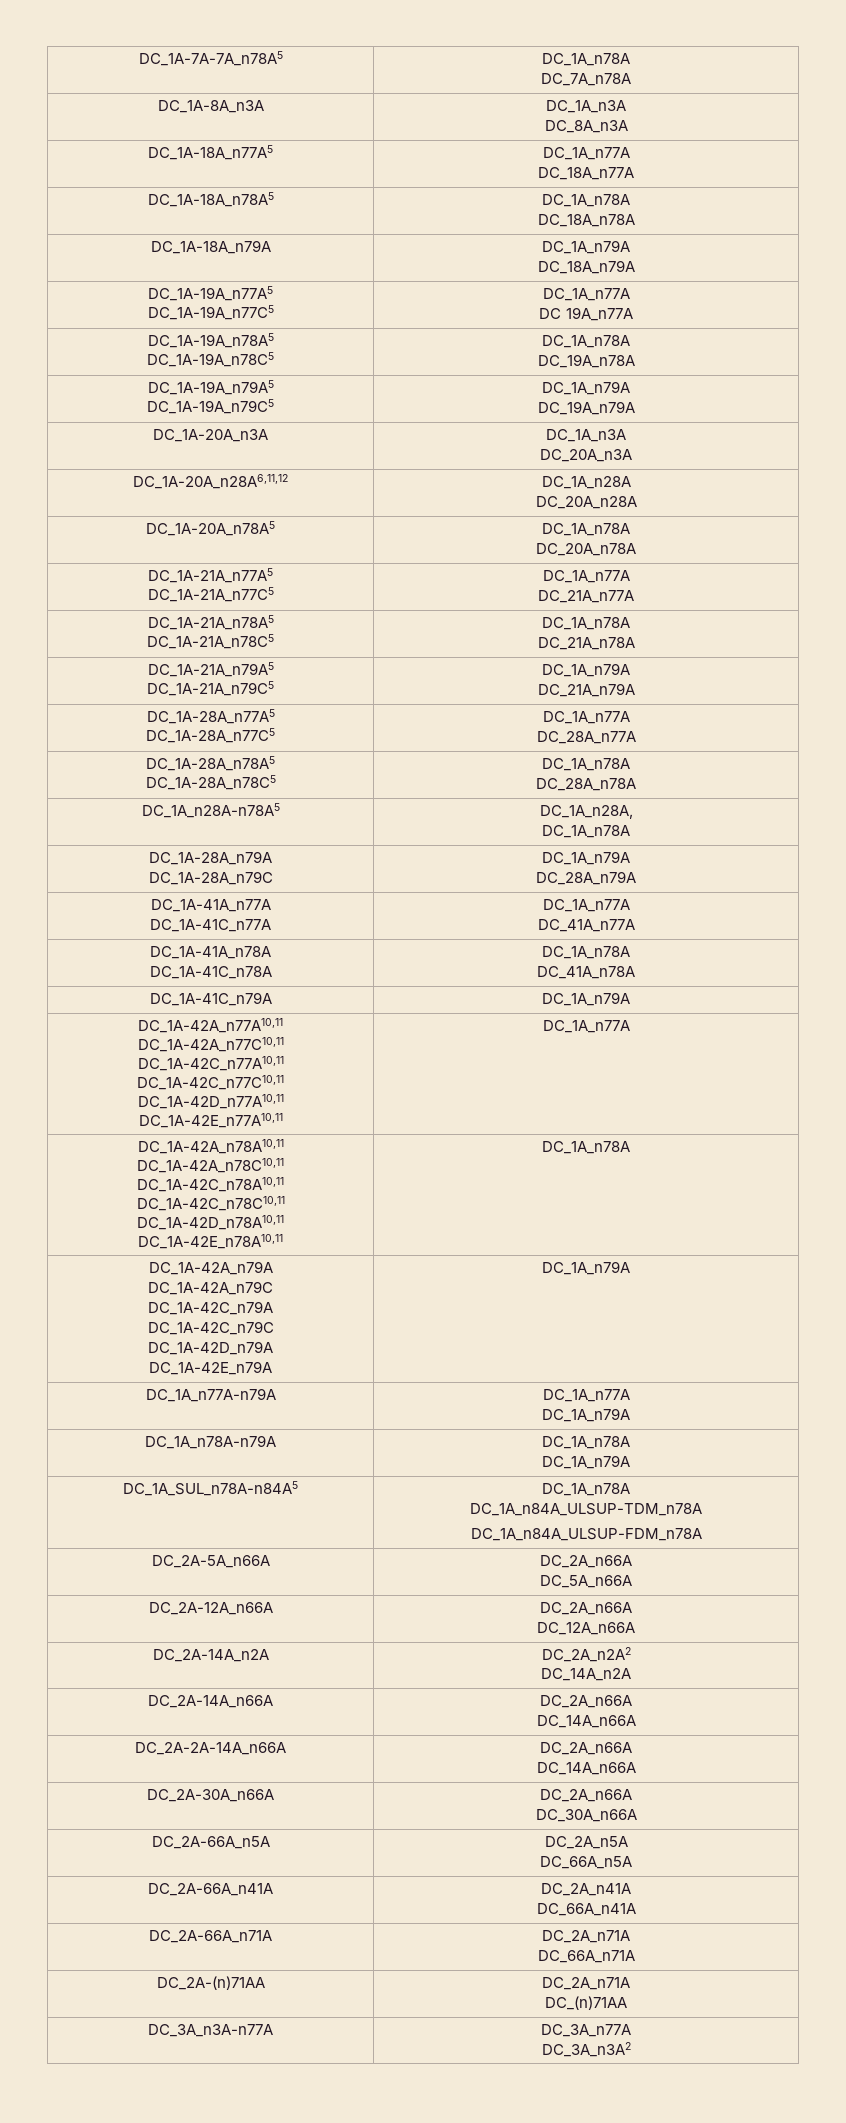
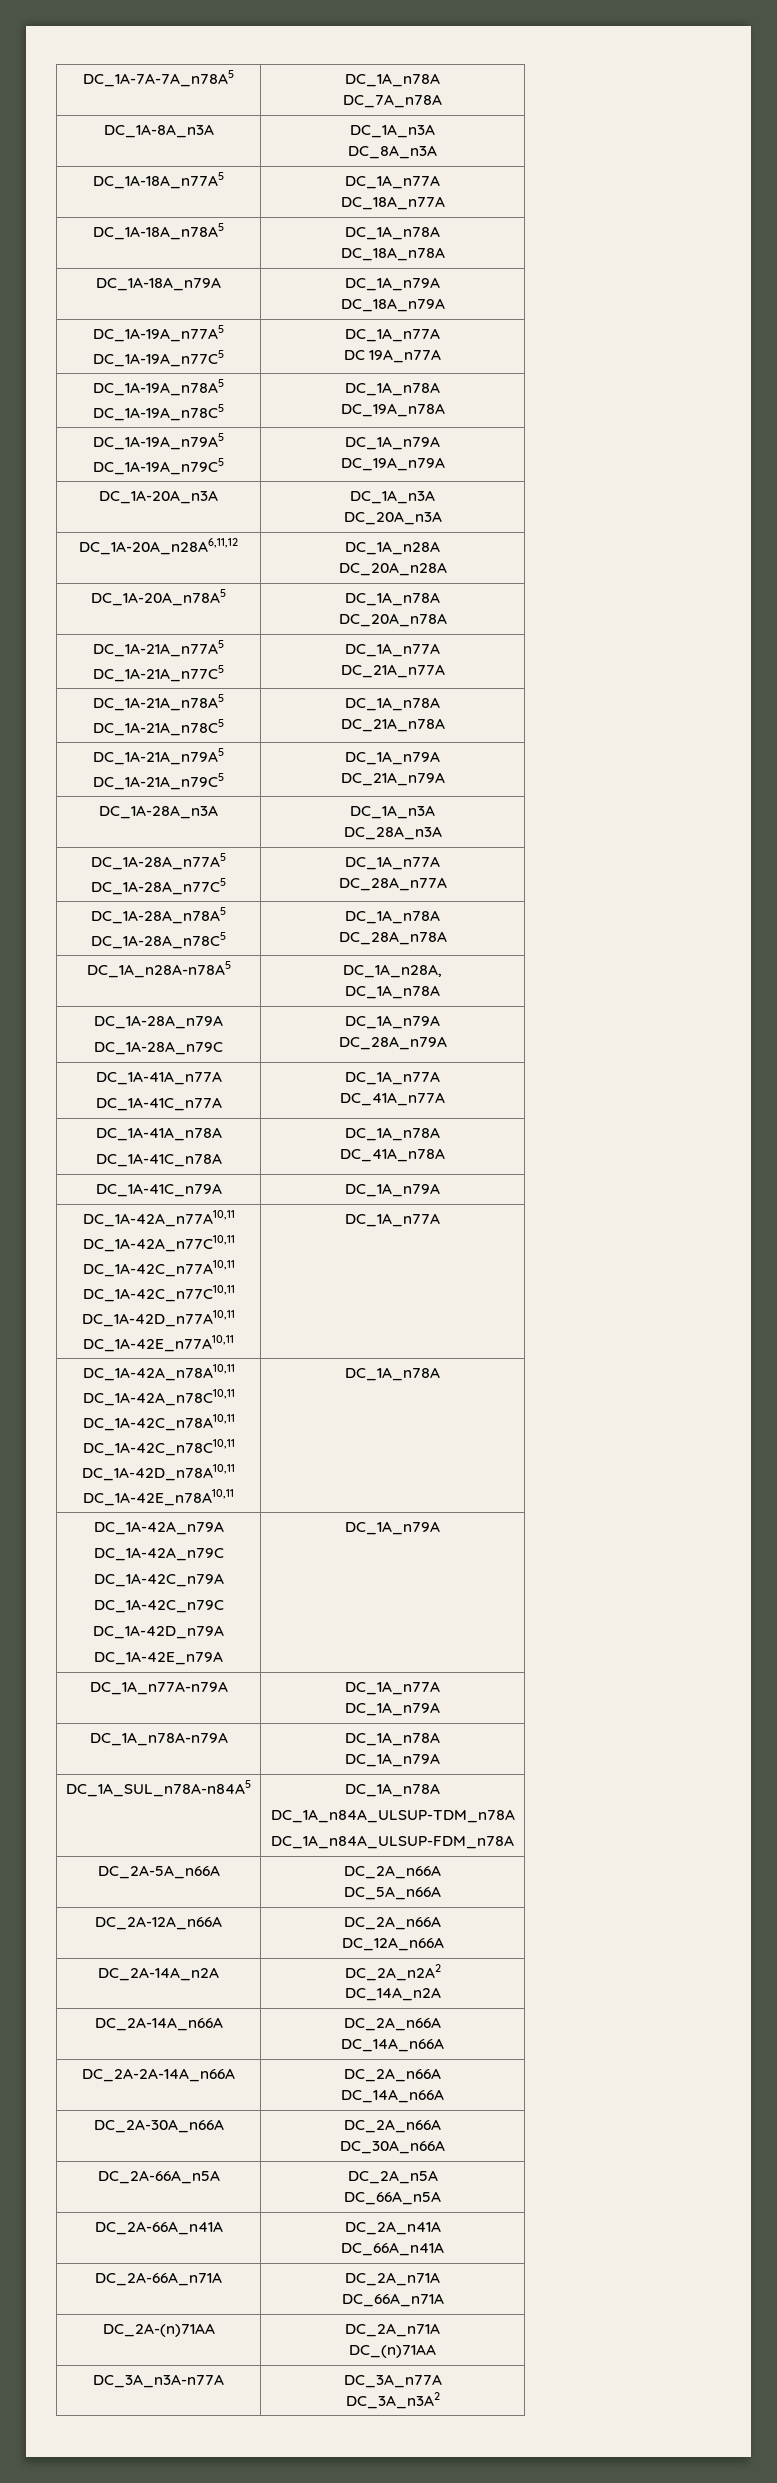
(635, 690) none -> [99,805,218,819] [350,805,435,819] [343,826,442,840] // DC_1A-28A_n3A | DC_1A_n3A // DC_28A_n3A

